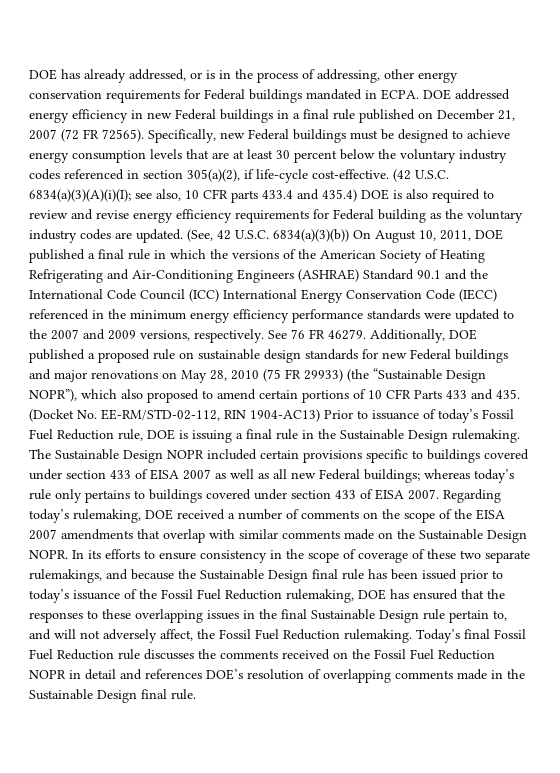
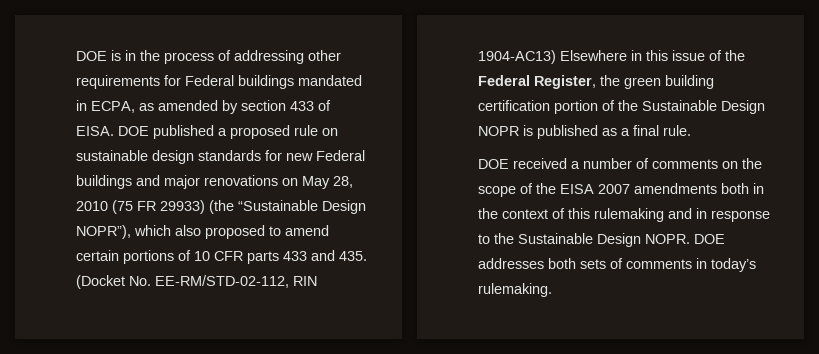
[29,69,202,83] DOE has already addressed, or -> [76,51,107,61] DOE
[317,69,458,83] [29,90,102,99] addressing, other energy conservation -> [234,50,341,64] addressing other
[381,89,510,100] [29,109,515,123] [29,129,510,143] [29,149,507,163] [29,169,449,183] [29,189,494,203] [29,209,523,223] [29,229,503,243] [29,249,485,263] [29,269,488,283] [29,289,497,303] [29,309,514,323] [29,329,445,343] ECPA. DOE addressed energy efficiency in new Federal buildings in a final rule published on December 21, 2007 (72 FR 72565). Specifically, new Federal buildings must be designed to achieve energy consumption levels that are at least 30 percent below the voluntary industry codes referenced in section 305(a)(2), if life-cycle cost-effective. (42 U.S.C. 6834(a)(3)(A)(i)(I); see also, 10 CFR parts 433.4 and 435.4) DOE is also required to review and revise energy efficiency requirements for Federal building as the voluntary industry codes are updated. (See, 42 U.S.C. 6834(a)(3)(b)) On August 10, 2011, DOE published a final rule in which the versions of the American Society of Heating Refrigerating and Air-Conditioning Engineers (ASHRAE) Standard 90.1 and the International Code Council (ICC) International Energy Conservation Code (IECC) referenced in the minimum energy efficiency performance standards were updated to the 2007 and 2009 versions, respectively. See 76 FR 46279. Additionally, -> [91,100,331,114] [76,126,114,136] ECPA, as amended by section 433 of EISA.
[414,390,442,399] Parts -> [247,251,279,264] parts
[324,409,514,423] [29,429,520,443] [29,449,529,463] [29,469,514,483] [29,489,501,503] [29,509,141,523] Prior to issuance of today’s Fossil Fuel Reduction rule, DOE is issuing a final rule in the Sustainable Design rulemaking. The Sustainable Design NOPR included certain provisions specific to buildings covered under section 433 of EISA 2007 as well as all new Federal buildings; whereas today’s rule only pertains to buildings covered under section 433 of EISA 2007. Regarding today’s rulemaking, -> [560,50,745,61] [478,75,714,89] [478,100,765,114] [478,125,691,139] Elsewhere in this issue of the Federal Register, the green building certification portion of the Sustainable Design NOPR is published as a final rule. //
[137,529,527,543] [29,549,530,563] [29,569,503,583] [29,589,505,603] [29,609,507,623] [29,629,526,643] [29,649,495,660] [29,669,525,683] [29,689,196,703] that overlap with similar comments made on the Sustainable Design NOPR. In its efforts to ensure consistency in the scope of coverage of these two separate rulemakings, and because the Sustainable Design final rule has been issued prior to today’s issuance of the Fossil Fuel Reduction rulemaking, DOE has ensured that the responses to these overlapping issues in the final Sustainable Design rule pertain to, and will not adversely affect, the Fossil Fuel Reduction rulemaking. Today’s final Fossil Fuel Reduction rule discusses the comments received on the Fossil Fuel Reduction NOPR in detail and references DOE’s resolution of overlapping comments made in the Sustainable Design final rule. -> [721,183,764,194] [478,208,770,222] [478,233,725,247] [478,258,756,272] [478,283,552,297] both in the context of this rulemaking and in response to the Sustainable Design NOPR. DOE addresses both sets of comments in today’s rulemaking.

